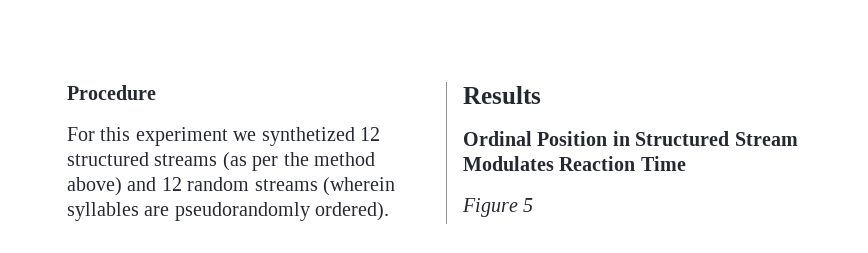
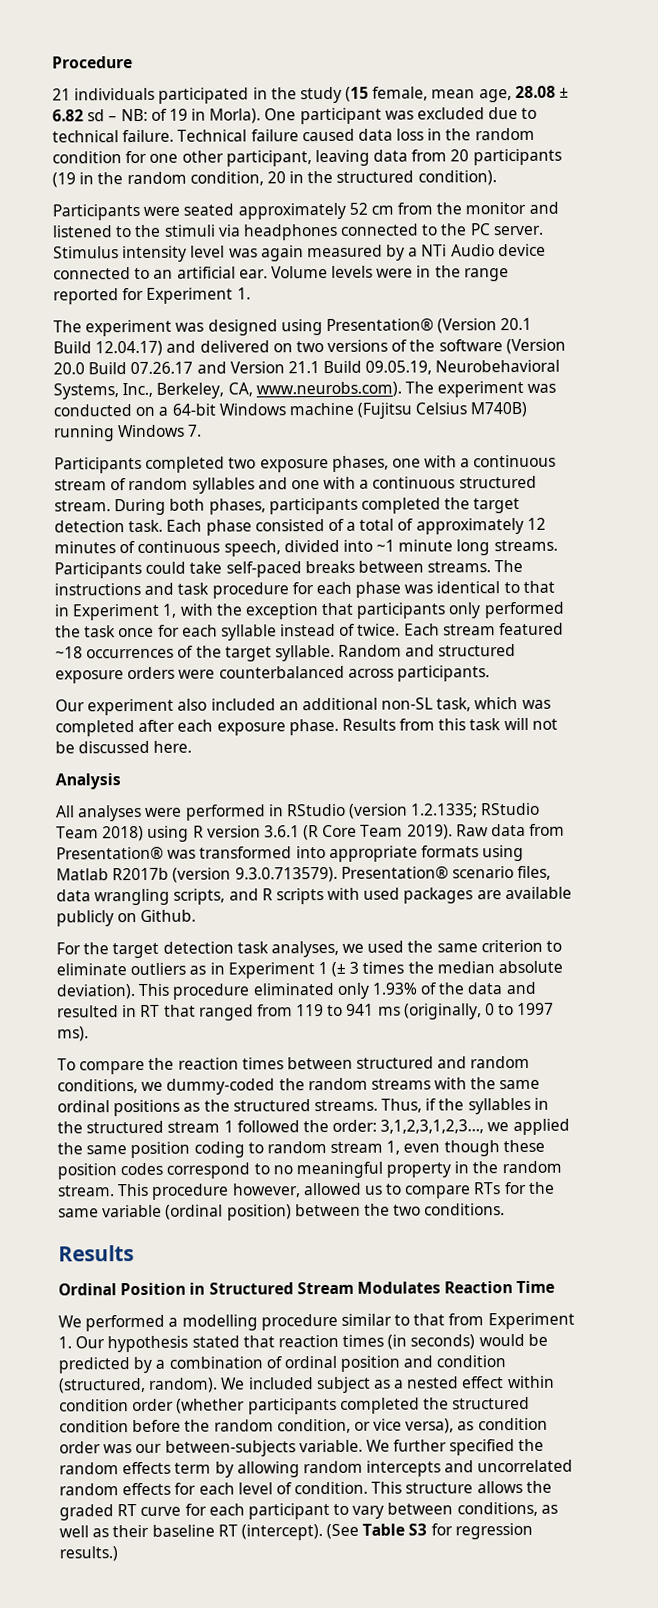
[67,127,380,146] [67,152,375,171] [67,177,395,196] [67,202,390,221] For this experiment we synthetized 12 structured streams (as per the method above) and 12 random streams (wherein syllables are pseudorandomly ordered). -> [52,85,570,104] [52,106,538,125] [52,127,535,143] [52,148,562,167] [52,170,497,188] [52,201,559,221] [52,223,544,241] [53,243,546,263] [53,265,509,282] [53,287,251,305] [53,317,533,337] [53,338,566,357] [53,359,561,375] [53,380,557,400] [53,401,528,419] [54,424,203,442] [54,454,557,474] [54,475,537,494] [54,497,521,516] [54,517,546,536] [54,539,558,557] [54,559,524,579] [54,580,555,599] [54,601,565,621] [55,622,565,641] [55,644,517,662] [55,665,490,684] [55,697,551,716] [55,717,558,737] [55,740,193,754] [55,773,121,790] [56,802,541,822] [56,823,566,842] [56,844,525,863] [56,865,552,883] [56,886,572,906] [56,909,197,927] [56,939,563,959] [56,960,564,979] [56,981,536,1000] [57,1002,555,1021] [57,1026,89,1042] [57,1055,531,1075] [57,1077,541,1095] [57,1097,549,1117] [57,1118,570,1136] [57,1139,545,1159] [57,1160,562,1180] [57,1181,555,1200] [58,1203,506,1221] 21 individuals participated in the study (15 female, mean age, 28.08 ± 6.82 sd – NB: of 19 in Morla). One participant was excluded due to technical failure. Technical failure caused data loss in the random condition for one other participant, leaving data from 20 participants (19 in the random condition, 20 in the structured condition). // Participants were seated approximately 52 cm from the monitor and listened to the stimuli via headphones connected to the PC server. Stimulus intensity level was again measured by a NTi Audio device connected to an artificial ear. Volume levels were in the range reported for Experiment 1. // The experiment was designed using Presentation® (Version 20.1 Build 12.04.17) and delivered on two versions of the software (Version 20.0 Build 07.26.17 and Version 21.1 Build 09.05.19, Neurobehavioral Systems, Inc., Berkeley, CA, www.neurobs.com). The experiment was conducted on a 64-bit Windows machine (Fujitsu Celsius M740B) running Windows 7. // Participants completed two exposure phases, one with a continuous stream of random syllables and one with a continuous structured stream. During both phases, participants completed the target detection task. Each phase consisted of a total of approximately 12 minutes of continuous speech, divided into ~1 minute long streams. Participants could take self-paced breaks between streams. The instructions and task procedure for each phase was identical to that in Experiment 1, with the exception that participants only performed the task once for each syllable instead of twice. Each stream featured ~18 occurrences of the target syllable. Random and structured exposure orders were counterbalanced across participants. // Our experiment also included an additional non-SL task, which was completed after each exposure phase. Results from this task will not be discussed here. // Analysis // All analyses were performed in RStudio (version 1.2.1335; RStudio Team 2018) using R version 3.6.1 (R Core Team 2019). Raw data from Presentation® was transformed into appropriate formats using Matlab R2017b (version 9.3.0.713579). Presentation® scenario files, data wrangling scripts, and R scripts with used packages are available publicly on Github. // For the target detection task analyses, we used the same criterion to eliminate outliers as in Experiment 1 (± 3 times the median absolute deviation). This procedure eliminated only 1.93% of the data and resulted in RT that ranged from 119 to 941 ms (originally, 0 to 1997 ms). // To compare the reaction times between structured and random conditions, we dummy-coded the random streams with the same ordinal positions as the structured streams. Thus, if the syllables in the structured stream 1 followed the order: 3,1,2,3,1,2,3…, we applied the same position coding to random stream 1, even though these position codes correspond to no meaningful property in the random stream. This procedure however, allowed us to compare RTs for the same variable (ordinal position) between the two conditions.
[462,198,534,217] Figure 5 -> [58,1312,575,1332] [58,1333,548,1353] [58,1355,507,1374] [59,1375,555,1394] [59,1396,531,1415] [59,1417,548,1434] [59,1438,545,1457] [59,1459,574,1478] [59,1480,552,1496] [59,1501,558,1521] [59,1522,533,1541] [59,1546,118,1562] We performed a modelling procedure similar to that from Experiment 1. Our hypothesis stated that reaction times (in seconds) would be predicted by a combination of ordinal position and condition (structured, random). We included subject as a nested effect within condition order (whether participants completed the structured condition before the random condition, or vice versa), as condition order was our between-subjects variable. We further specified the random effects term by allowing random intercepts and uncorrelated random effects for each level of condition. This structure allows the graded RT curve for each participant to vary between conditions, as well as their baseline RT (intercept). (See Table S3 for regression results.)

